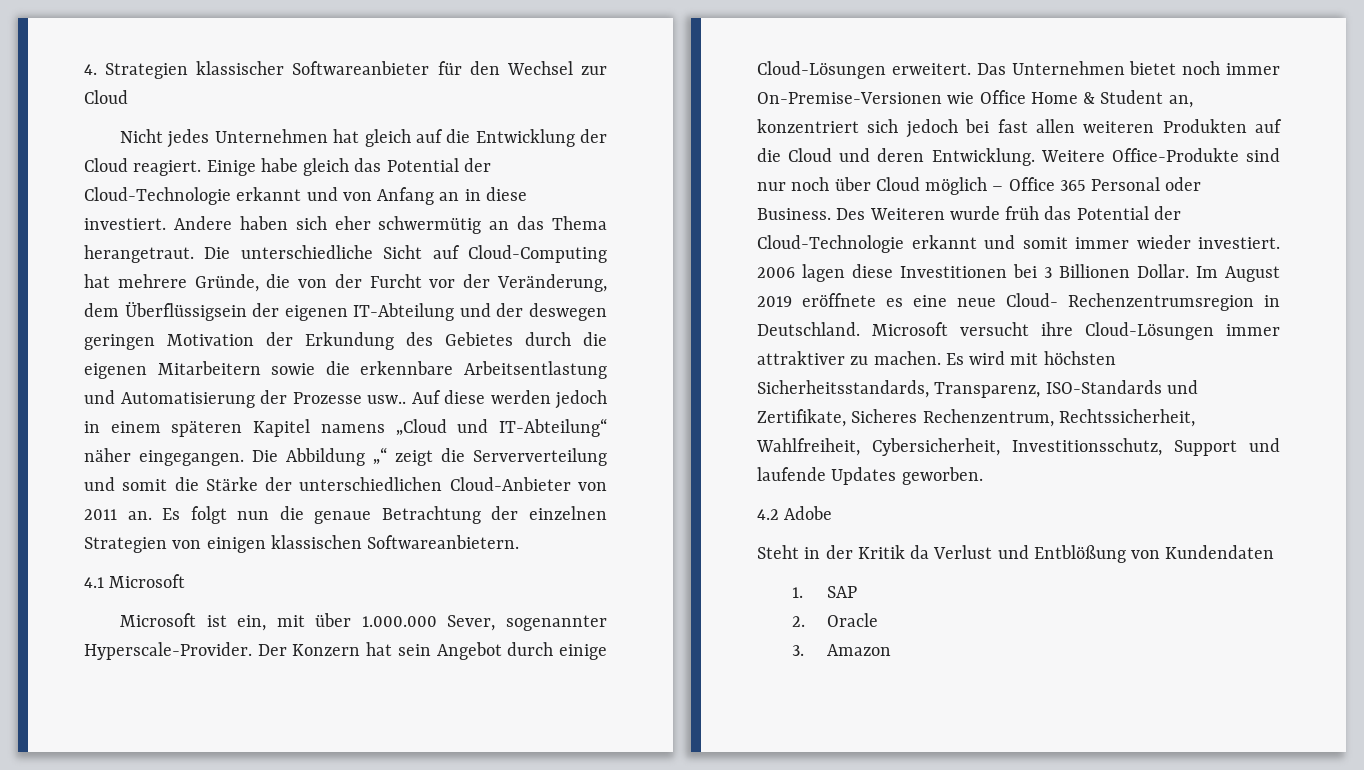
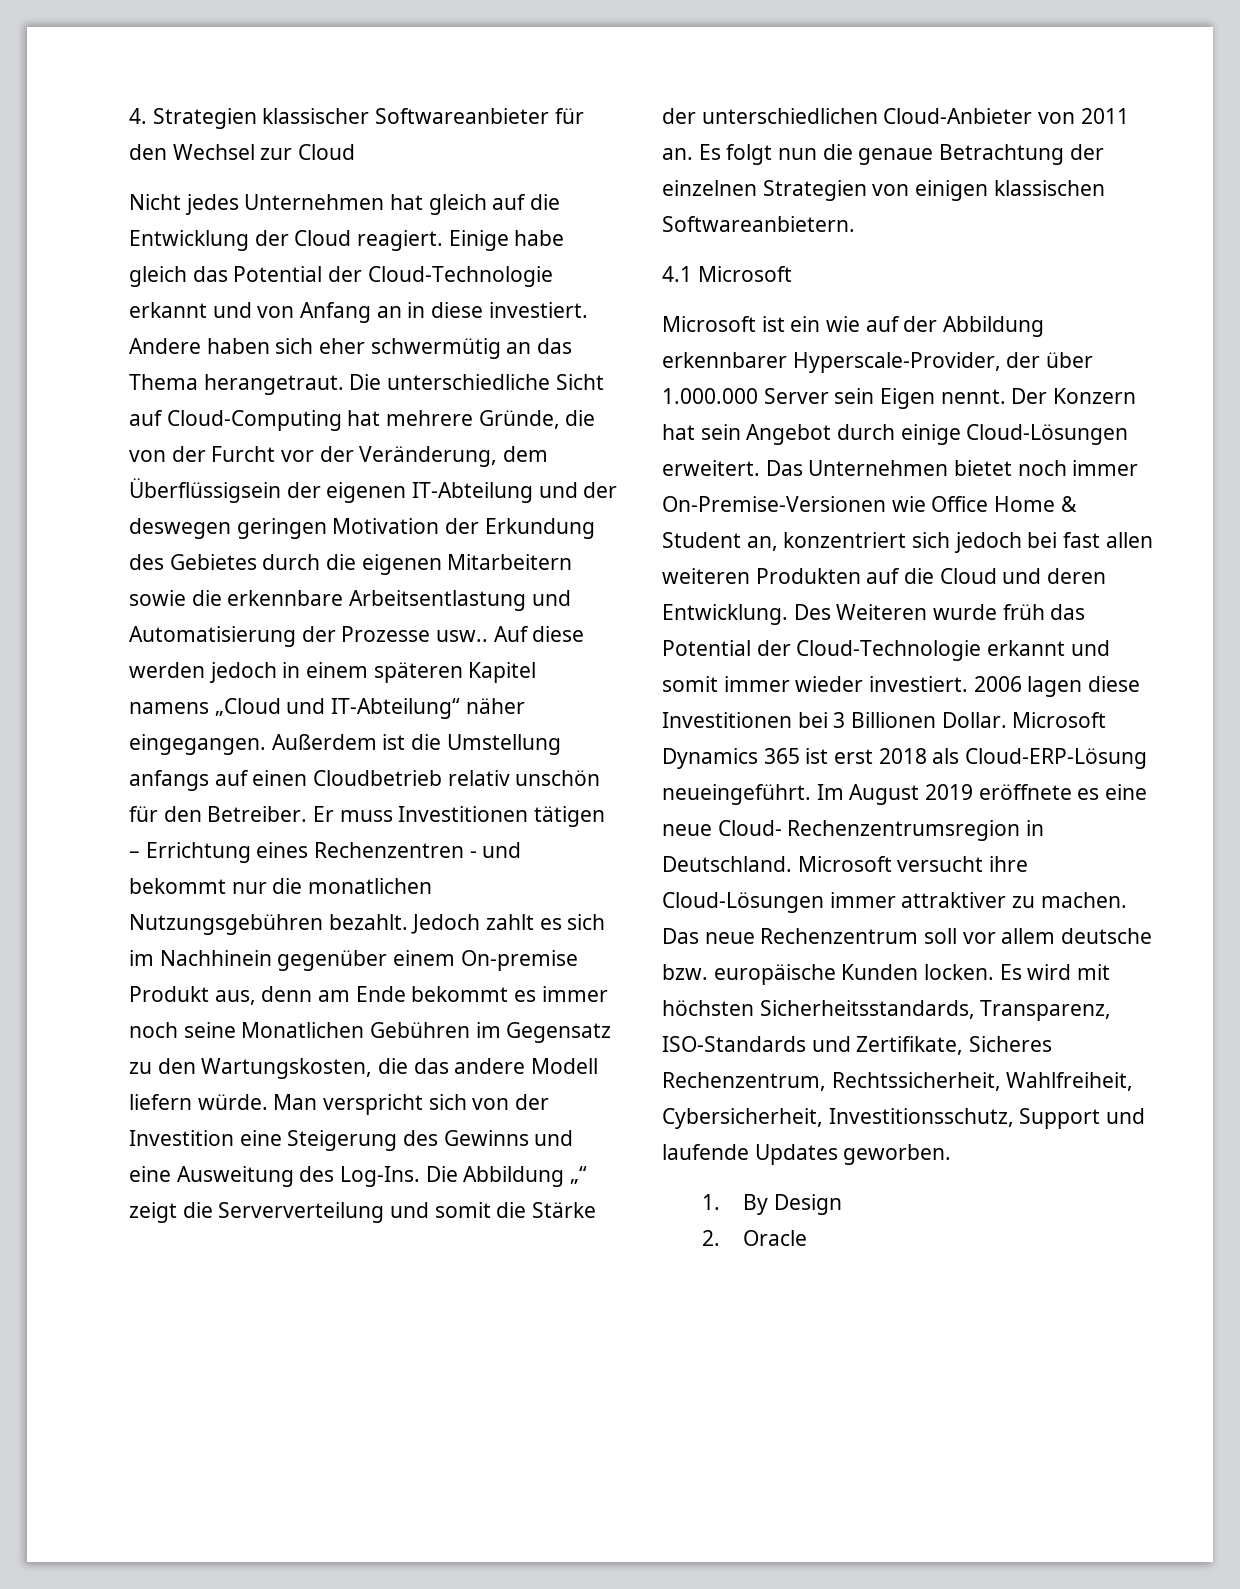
(244, 458) none -> [271,734,561,755] [129,770,601,791] [129,806,606,827] [129,842,522,863] [129,878,433,894] [129,914,606,935] [129,950,578,971] [129,986,608,1005] [129,1022,612,1043] [129,1058,599,1079] [129,1094,550,1115] [129,1130,574,1151] [129,1166,421,1187] Außerdem ist die Umstellung anfangs auf einen Cloudbetrieb relativ unschön für den Betreiber. Er muss Investitionen tätigen – Errichtung eines Rechenzentren - und bekommt nur die monatlichen Nutzungsgebühren bezahlt. Jedoch zahlt es sich im Nachhinein gegenüber einem On-premise Produkt aus, denn am Ende bekommt es immer noch seine Monatlichen Gebühren im Gegensatz zu den Wartungskosten, die das andere Modell liefern würde. Man verspricht sich von der Investition eine Steigerung des Gewinns und eine Ausweitung des Log-Ins.
[237,613,607,631] [84,642,252,660] ein, mit über 1.000.000 Sever, sogenannter Hyperscale-Provider. -> [790,316,1045,337] [662,352,1094,373] [662,388,1006,409] ein wie auf der Abbildung erkennbarer Hyperscale-Provider, der über 1.000.000 Server sein Eigen nennt.
[1040,148,1280,162] [757,177,1202,195] [757,208,831,220] Weitere Office-Produkte sind nur noch über Cloud möglich – Office 365 Personal oder Business. -> (788, 614) none
(1189, 271) none -> [1012,712,1107,728] [662,748,1148,769] [662,784,811,805] Microsoft Dynamics 365 ist erst 2018 als Cloud-ERP-Lösung neueingeführt.
(941, 358) none -> [662,928,1153,944] [662,964,995,985] Das neue Rechenzentrum soll vor allem deutsche bzw. europäische Kunden locken.
[757,506,833,520] [757,545,1275,563] // 4.2 Adobe // Steht in der Kritik da Verlust und Entblößung von Kundendaten -> (952, 1154) none
[827,586,858,598] SAP -> [742,1194,842,1215] By Design
[792,644,892,656] // 3. Amazon -> (807, 1238) none

